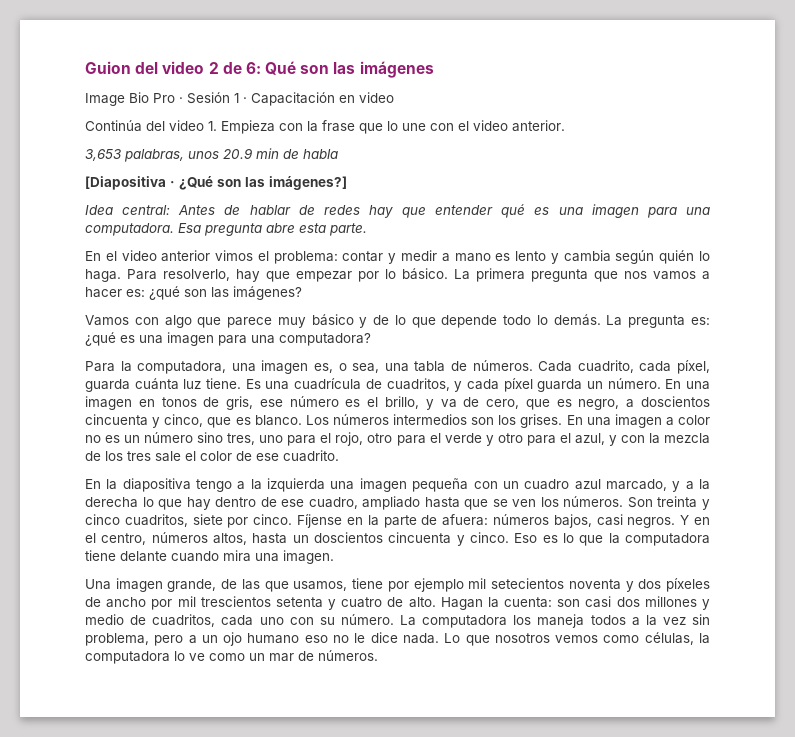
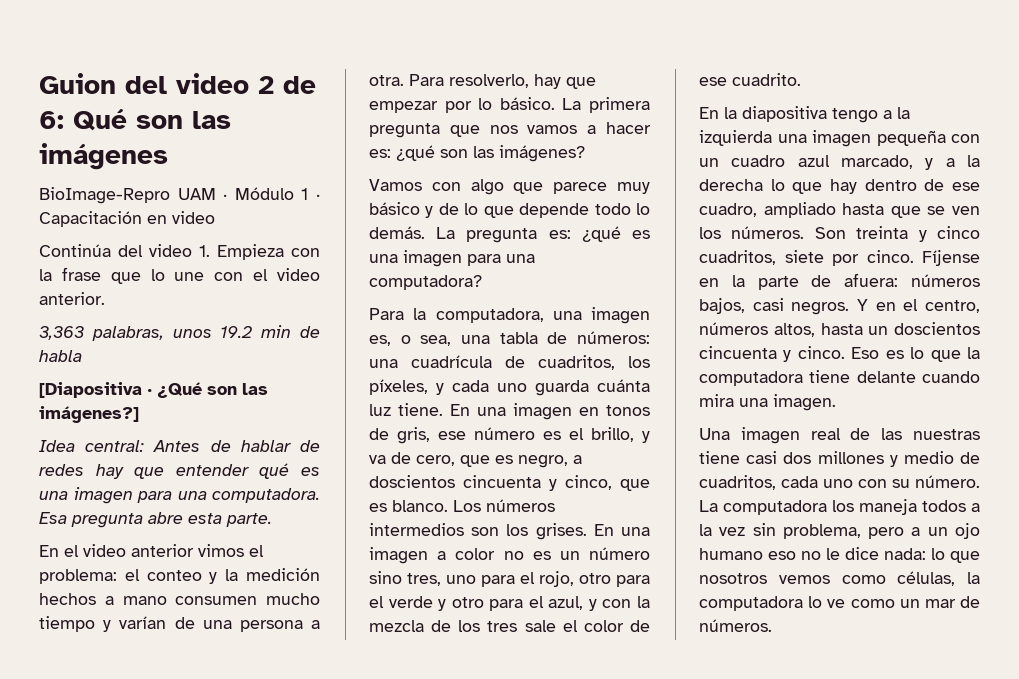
[85,92,230,106] Image Bio Pro · Sesión -> [39,187,294,204] BioImage-Repro UAM · Módulo
[85,149,121,161] 3,653 -> [39,326,84,340] 3,363
[223,148,253,159] 20.9 -> [220,326,253,338] 19.2
[342,250,711,264] [85,269,121,282] contar y medir a mano es lento y cambia según quién lo haga. -> [124,568,320,584] [39,593,320,605] [39,616,320,632] [369,75,404,86] el conteo y la medición hechos a mano consumen mucho tiempo y varían de una persona a otra.
[472,360,711,374] [85,378,661,392] números. Cada cuadrito, cada píxel, guarda cuánta luz tiene. Es una cuadrícula de cuadritos, y cada píxel guarda un número. -> [577,331,650,344] [369,355,650,370] [369,379,650,396] [369,403,443,416] números: una cuadrícula de cuadritos, los píxeles, y cada uno guarda cuánta luz tiene.
[167,579,217,592] grande, -> [810,428,841,440] real
[264,578,711,592] [85,596,581,610] que usamos, tiene por ejemplo mil setecientos noventa y dos píxeles de ancho por mil trescientos setenta y cuatro de alto. Hagan la cuenta: son -> [913,429,980,440] [699,451,740,464] nuestras tiene
[402,633,461,644] nada. Lo -> [884,548,945,560] nada: lo

